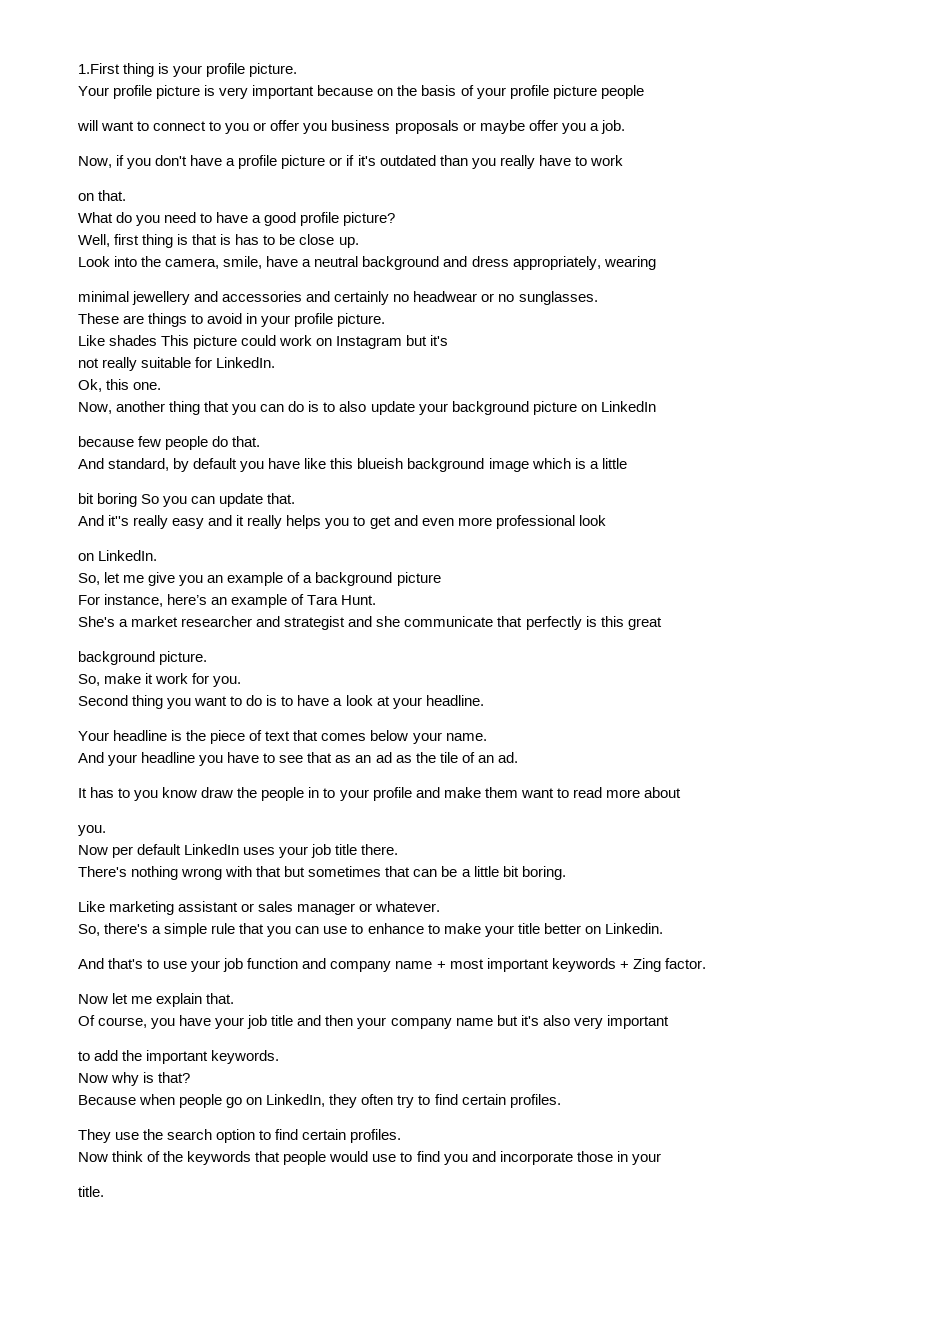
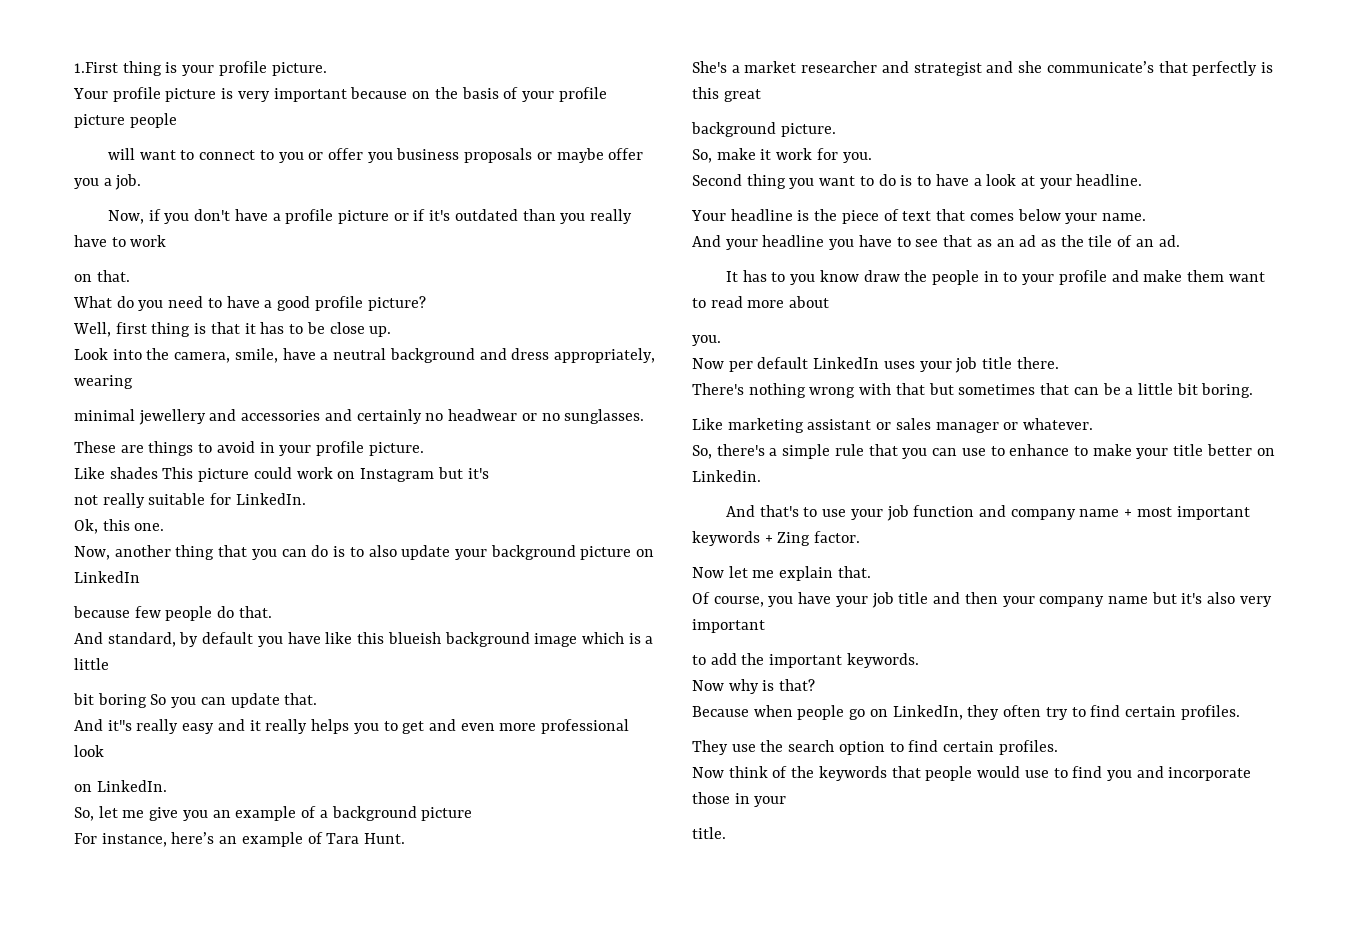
[220,234,232,245] is -> [244,323,256,334] it
[404,616,494,627] communicate -> [1046,61,1154,73] communicate’s

